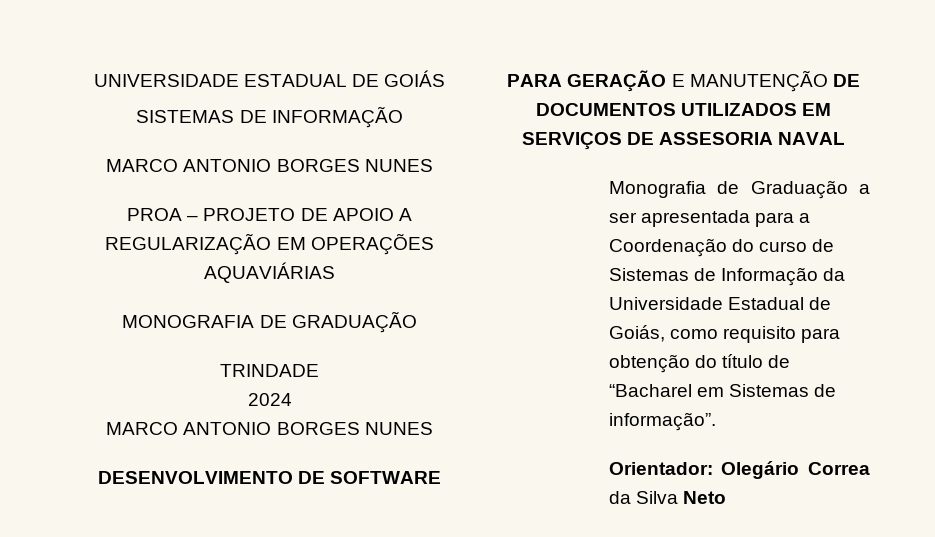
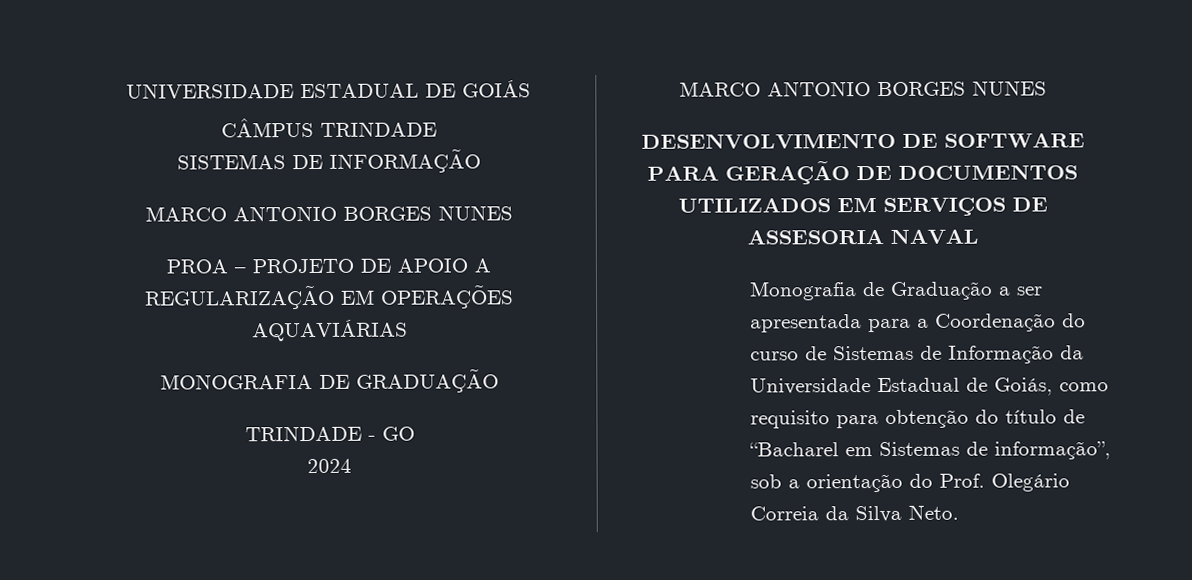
(446, 78) none -> [220,117,437,138] // CÂMPUS TRINDADE
(319, 370) none -> [367,426,415,441] - GO
[671,70,828,92] E MANUTENÇÃO -> (850, 173) none
[608,412,716,431] [608,461,870,479] informação”. // Orientador: Olegário Correa -> [993,441,1111,460] [749,473,1070,493] [749,506,819,521] informação”, sob a orientação do Prof. Olegário Correia
[683,491,727,504] Neto -> [907,504,959,520] Neto.

